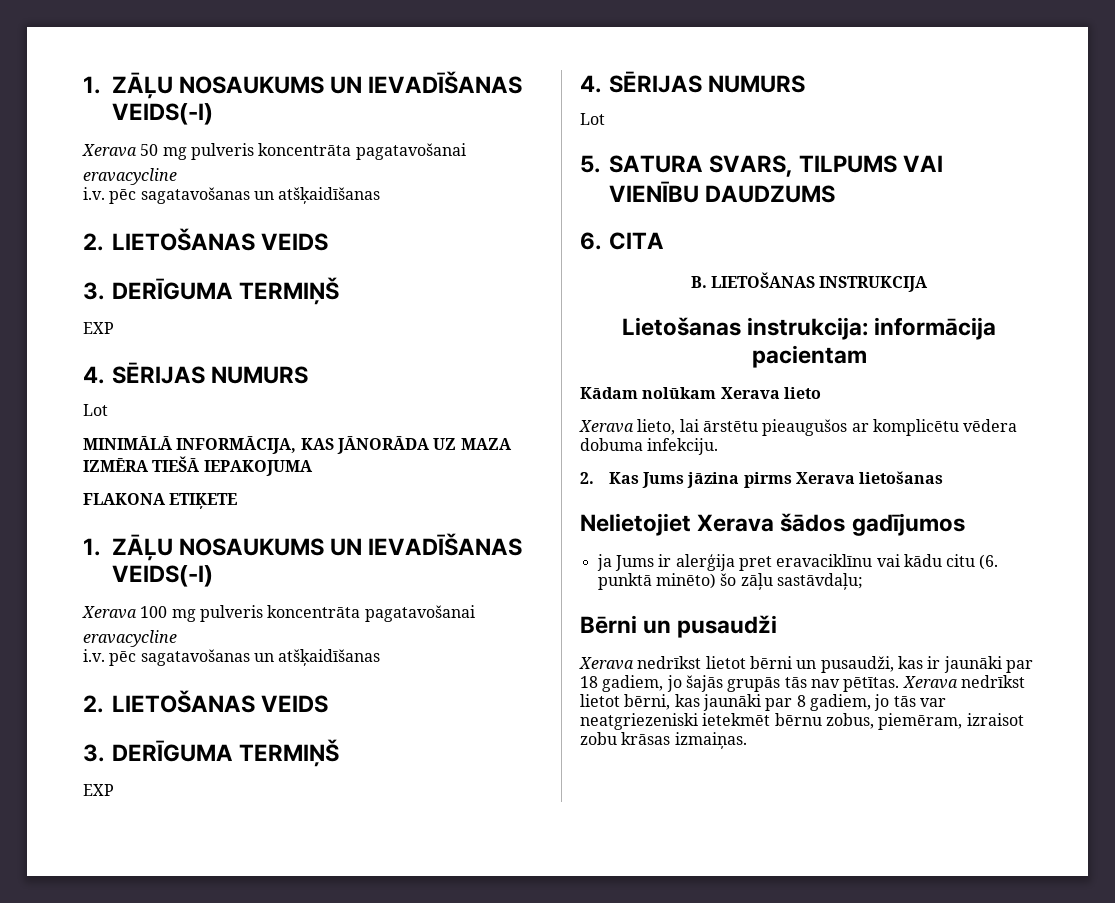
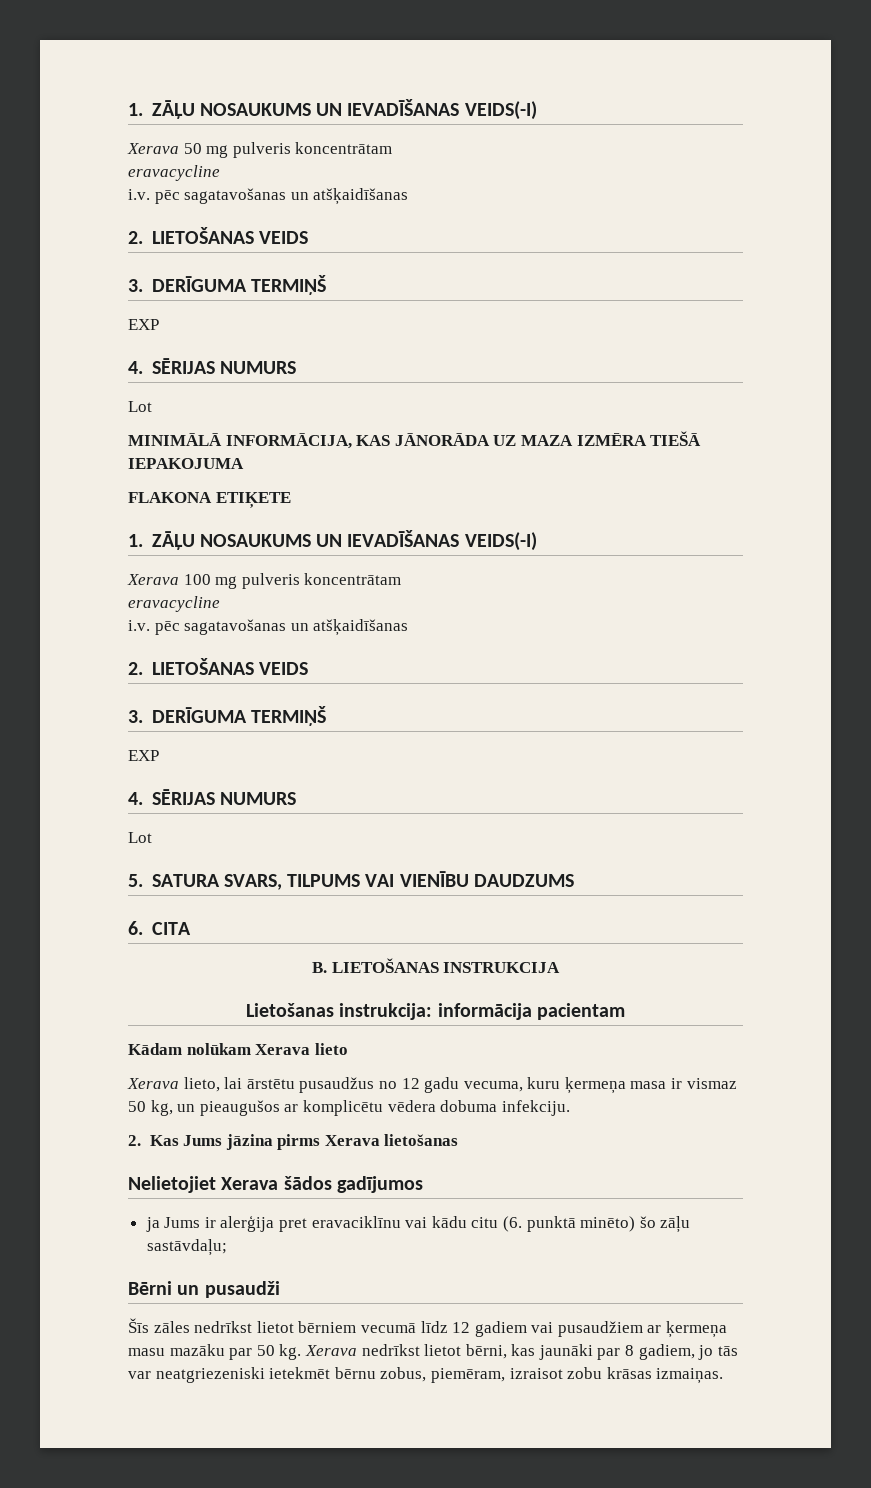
[258,143,466,160] koncentrāta pagatavošanai -> [295,142,393,154] koncentrātam
[267,605,475,622] koncentrāta pagatavošanai -> [304,573,402,585] koncentrātam
(758, 426) none -> [299,1077,737,1094] [128,1100,196,1116] pusaudžus no 12 gadu vecuma, kuru ķermeņa masa ir vismaz 50 kg, un
[579,656,1033,673] [580,675,900,692] Xerava nedrīkst lietot bērni un pusaudži, kas ir jaunāki par 18 gadiem, jo šajās grupās tās nav pētītas. -> [128,1318,728,1338] [128,1344,302,1360] Šīs zāles nedrīkst lietot bērniem vecumā līdz 12 gadiem vai pusaudžiem ar ķermeņa masu mazāku par 50 kg.

